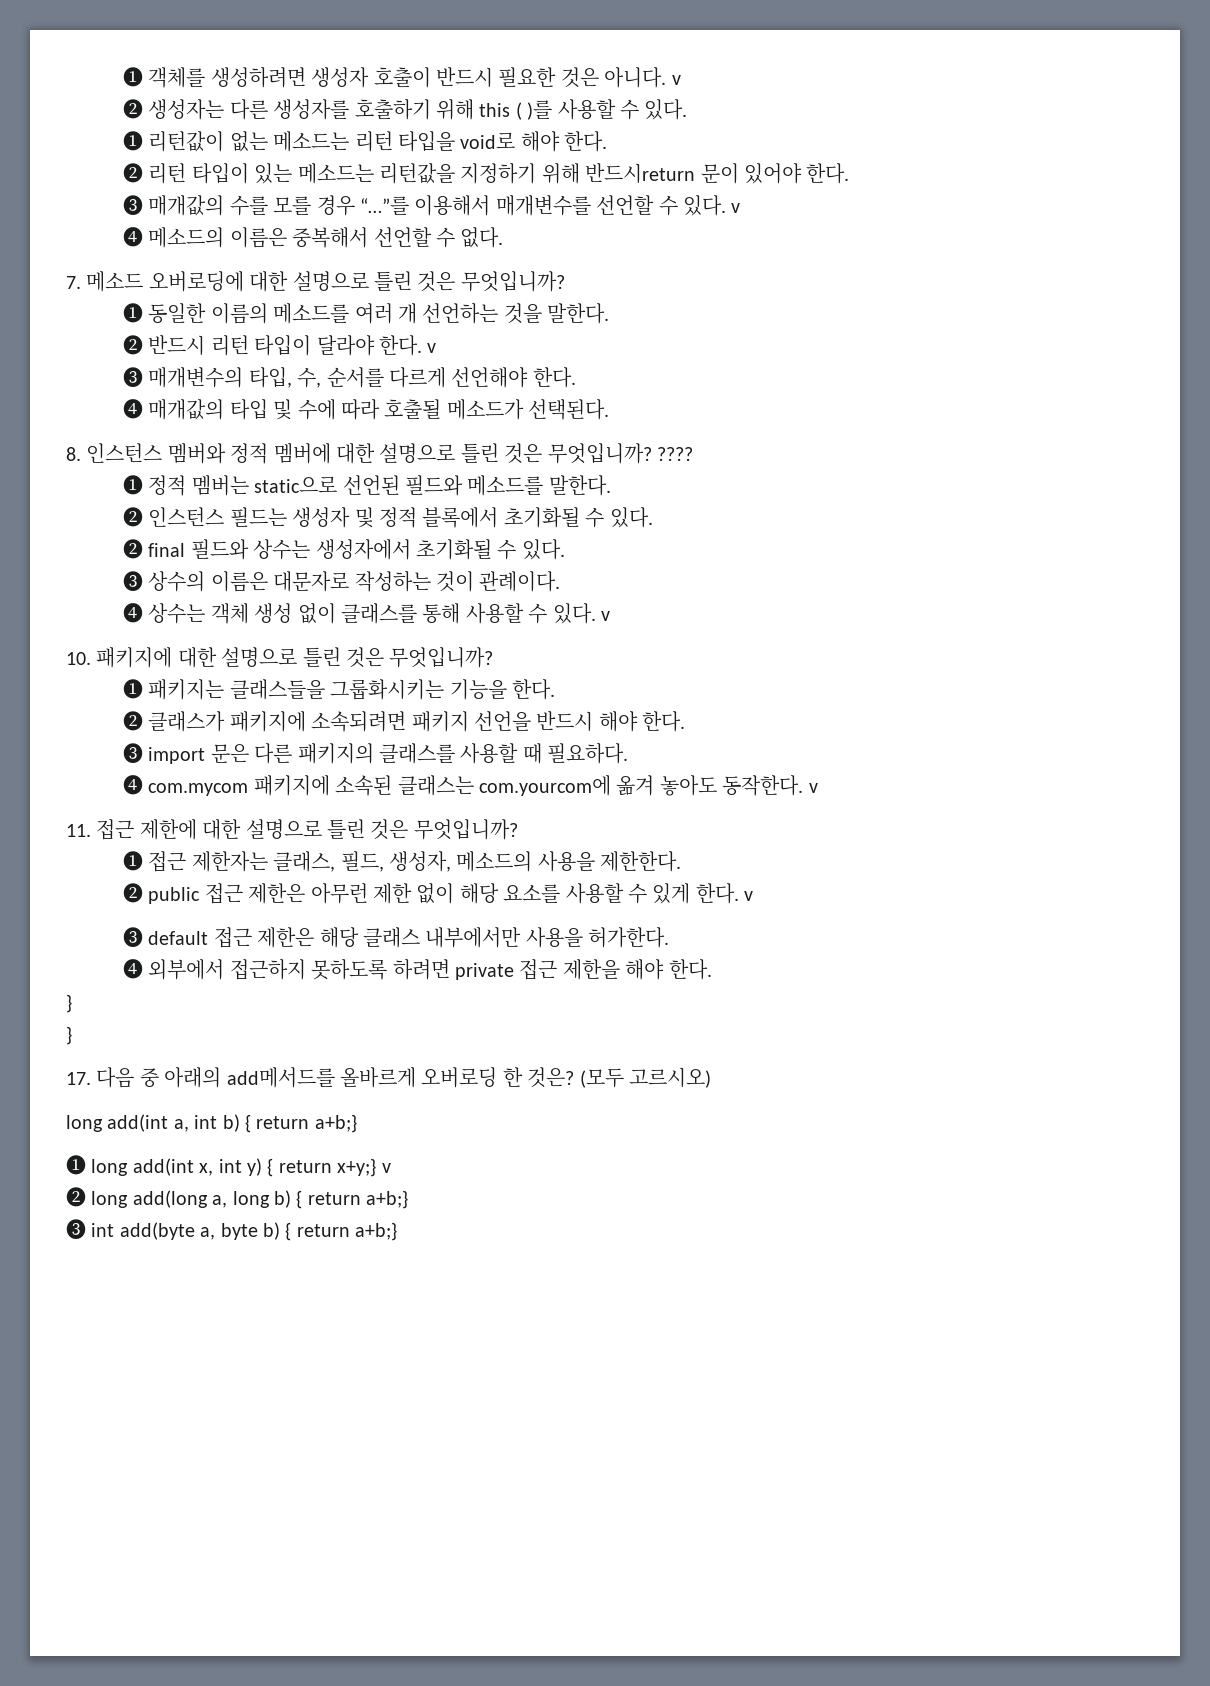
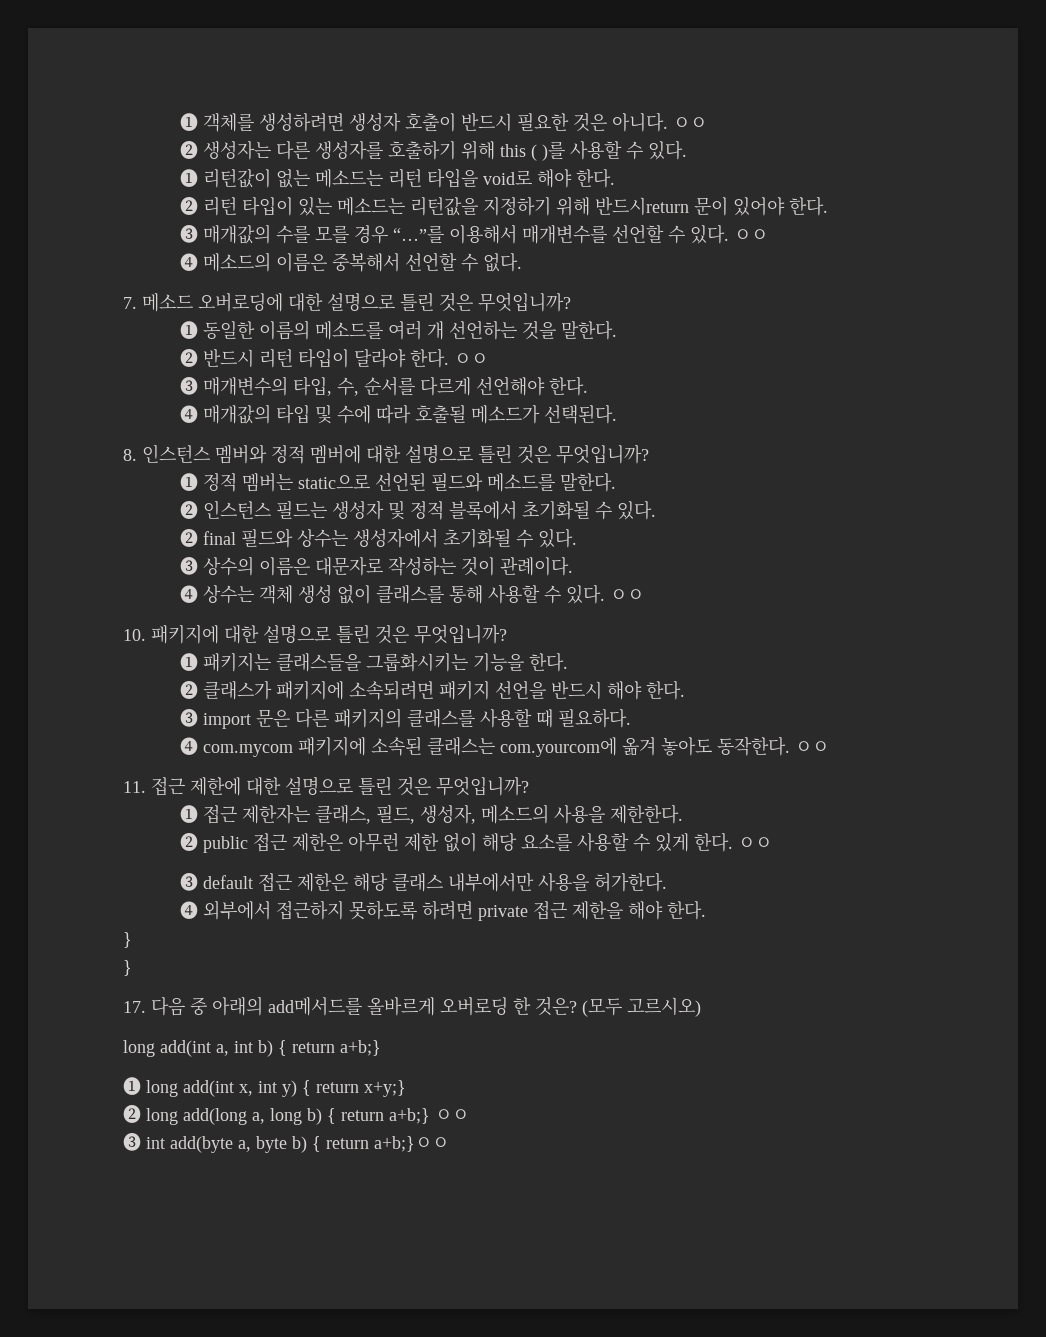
[671,75,681,85] v -> [673,117,708,129] ㅇㅇ
[731,203,741,213] v -> [734,229,769,241] ㅇㅇ
[427,343,437,353] v -> [454,353,489,365] ㅇㅇ
[656,447,693,461] ???? -> (649, 454) none
[601,611,611,621] v -> [610,589,645,601] ㅇㅇ
[808,783,818,793] v -> [795,741,830,753] ㅇㅇ
[744,891,754,901] v -> [738,837,773,849] ㅇㅇ
[381,1163,391,1173] v -> (406, 1088) none
(409, 1199) none -> [435,1109,469,1121] ㅇㅇ
[355,1222,398,1241] a+b;} -> [374,1136,449,1152] a+b;}ㅇㅇ

